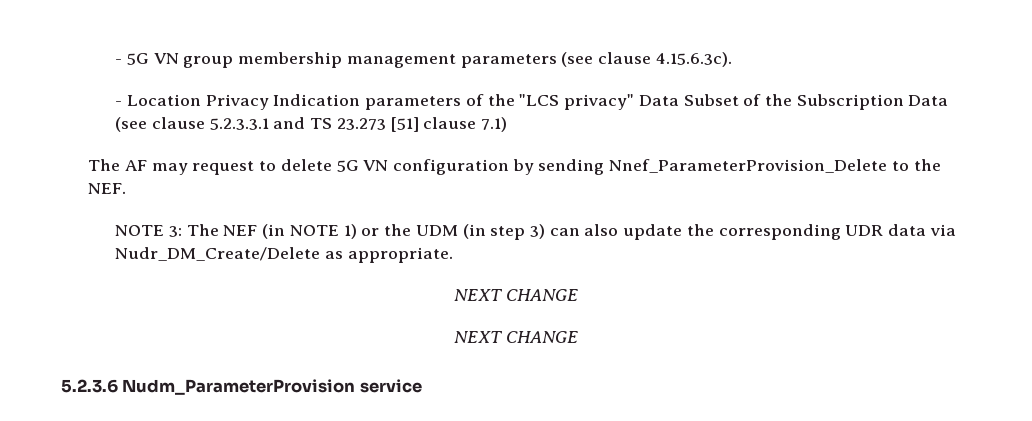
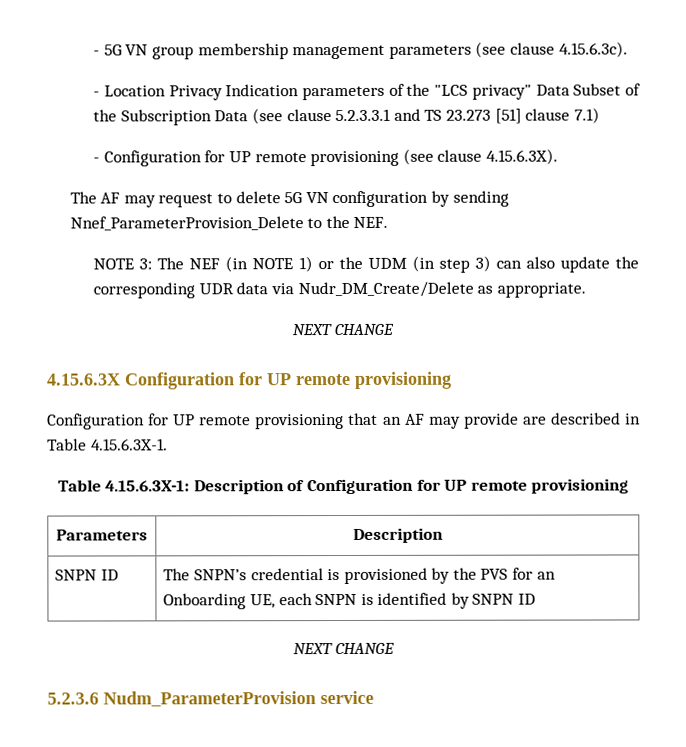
(508, 124) none -> [93,148,558,167] // - Configuration for UP remote provisioning (see clause 4.15.6.3X).
(578, 295) none -> [46,371,452,390] [47,412,641,430] [47,438,168,451] [57,478,630,495] [56,529,148,541] [352,527,443,543] [55,569,119,581] [163,567,556,584] [163,592,537,610] // 4.15.6.3X Configuration for UP remote provisioning // Configuration for UP remote provisioning that an AF may provide are described in Table 4.15.6.3X-1. // Table 4.15.6.3X-1: Description of Configuration for UP remote provisioning // Parameters | Description // SNPN ID | The SNPN’s credential is provisioned by the PVS for an Onboarding UE, each SNPN is identified by SNPN ID

